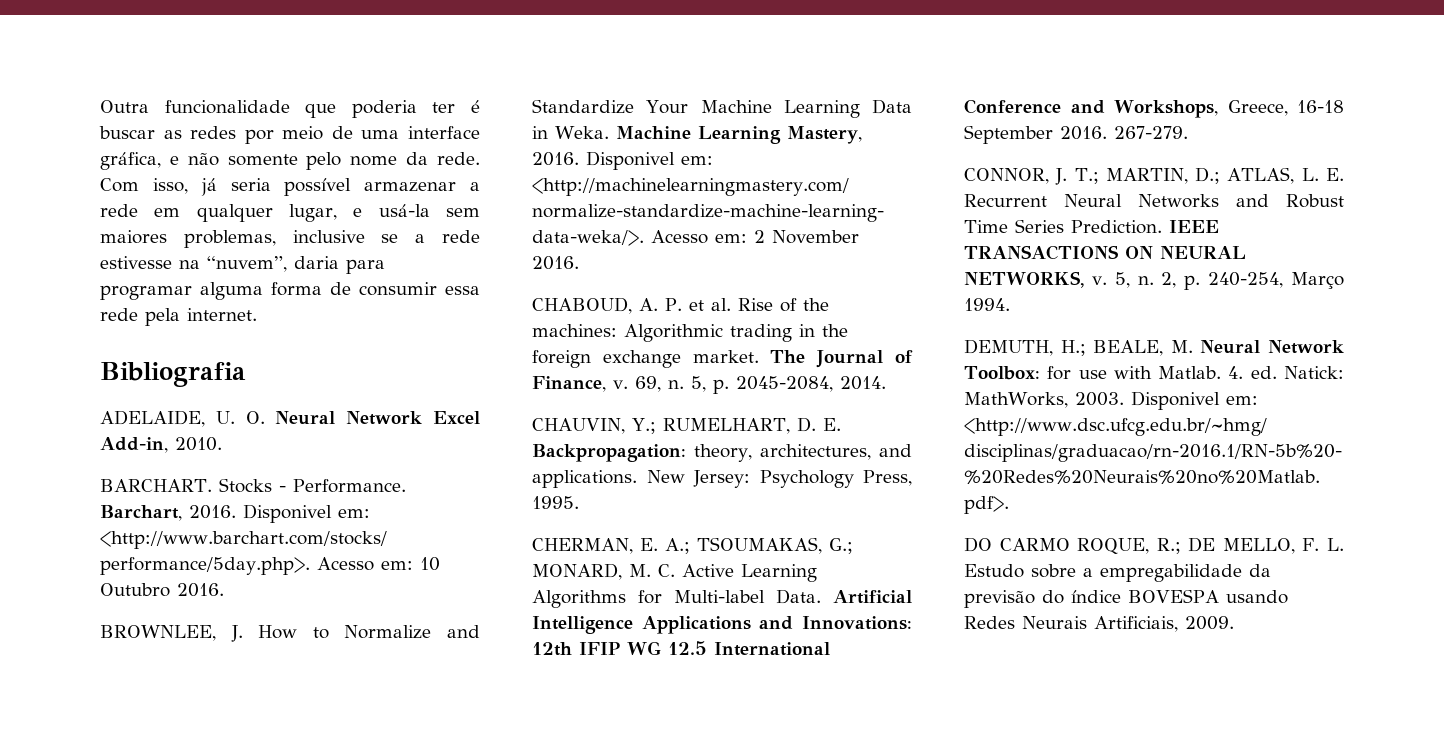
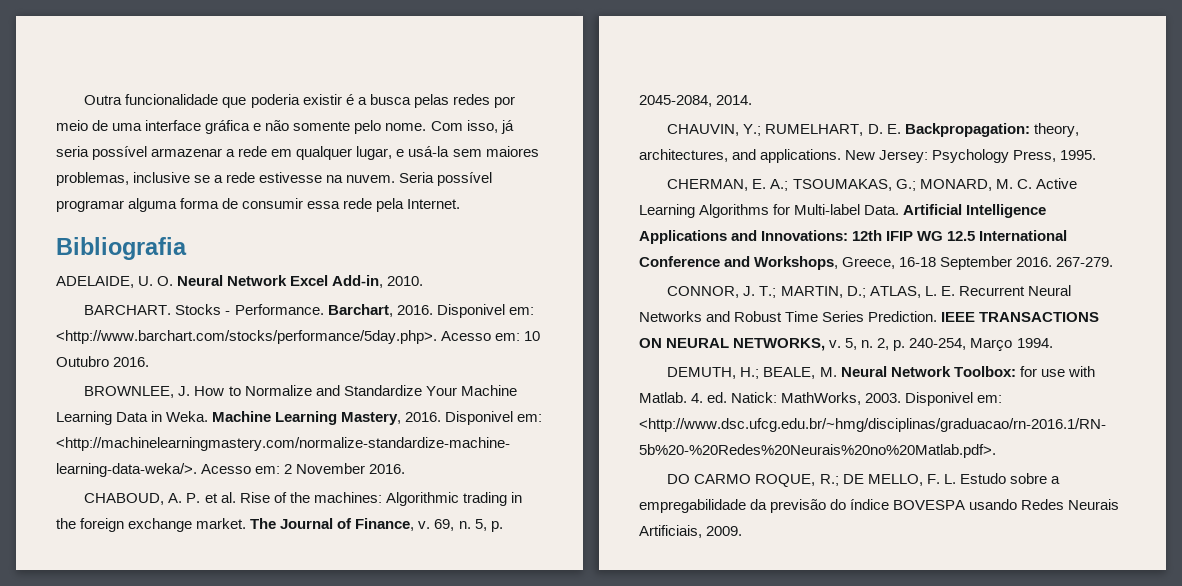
[432,100,480,113] [99,126,182,139] ter é buscar as -> [302,94,449,108] existir é a busca pelas
[100,152,161,170] gráfica, -> [205,120,251,134] gráfica
[350,152,480,166] nome da rede. -> [385,123,427,131] nome.
[207,256,385,274] “nuvem”, daria para -> [346,172,493,186] nuvem. Seria possível
[187,308,257,321] internet. -> [407,199,461,209] Internet.

